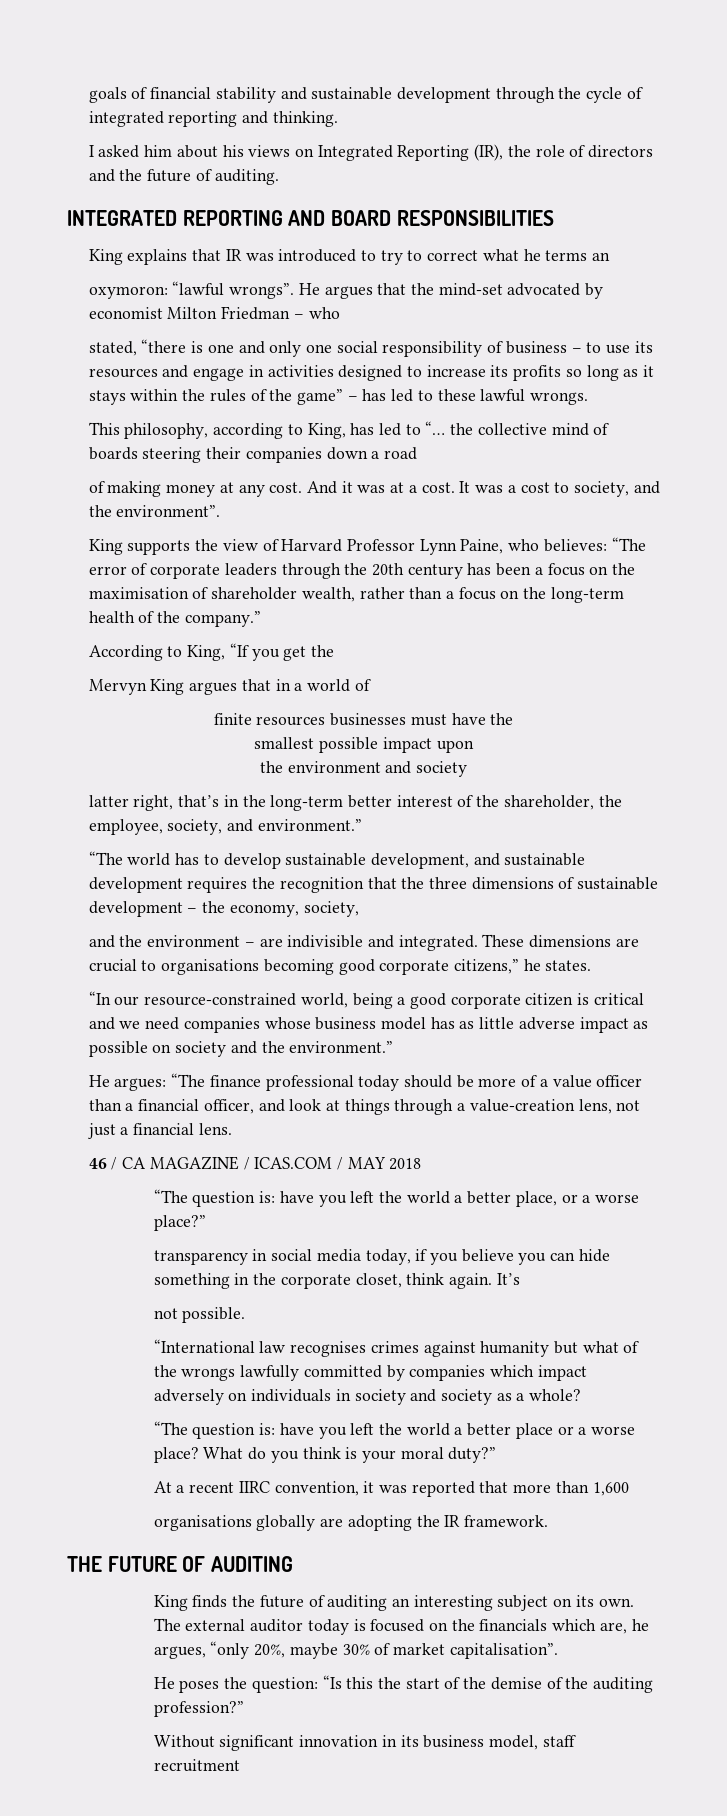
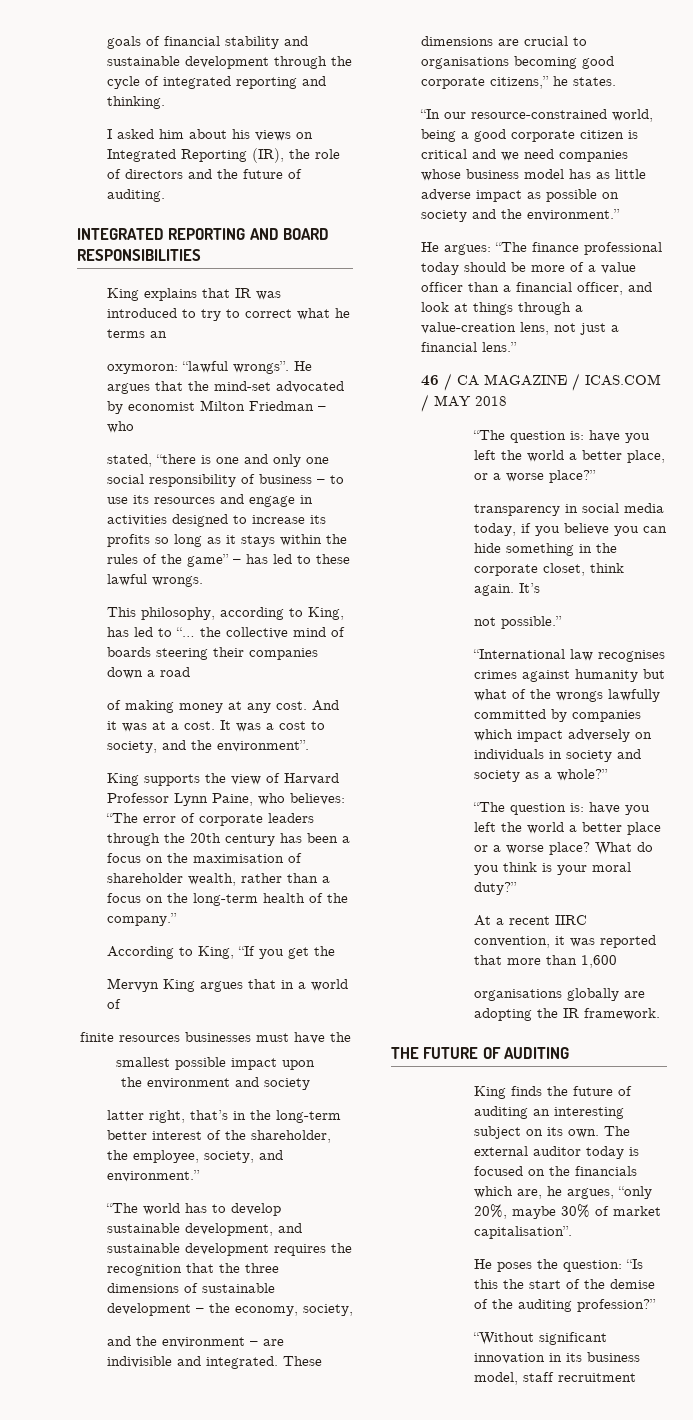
[198,1123,232,1135] lens. -> [481,342,517,352] lens.”
[182,1307,246,1323] possible. -> [500,616,562,629] possible.”
[529,1389,582,1401] whole? -> [556,769,608,781] whole?”
[153,1735,215,1748] Without -> [472,1332,534,1345] “Without

